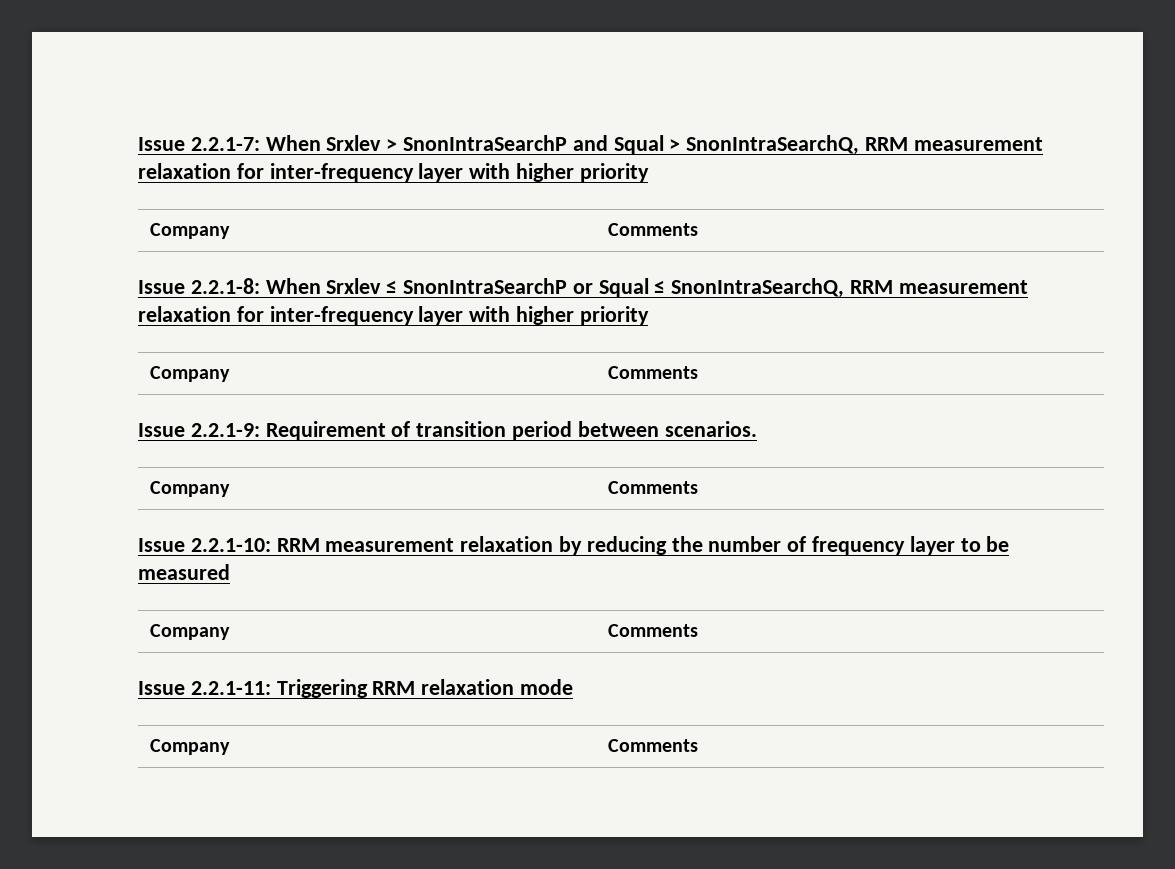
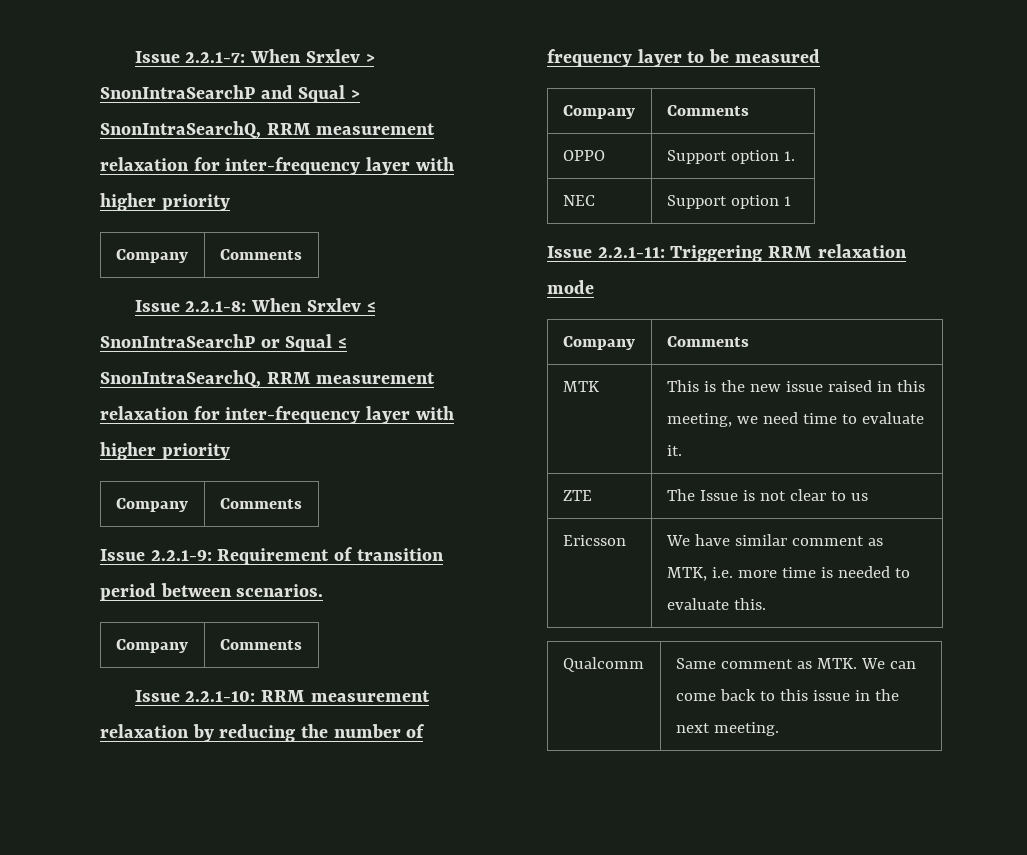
(698, 630) none -> [562,150,605,161] [666,150,795,164] [562,195,595,206] [666,195,791,209] // OPPO | Support option 1. // NEC | Support option 1
(698, 745) none -> [562,381,599,392] [666,380,926,392] [666,412,925,427] [666,445,682,456] [562,490,592,501] [666,489,869,501] [562,535,626,546] [665,534,884,546] [666,566,911,581] [666,598,766,610] [562,657,644,672] [675,658,917,669] [675,689,900,701] [675,722,779,736] // MTK | This is the new issue raised in this meeting, we need time to evaluate it. // ZTE | The Issue is not clear to us // Ericsson | We have similar comment as MTK, i.e. more time is needed to evaluate this. // Qualcomm | Same comment as MTK. We can come back to this issue in the next meeting.

